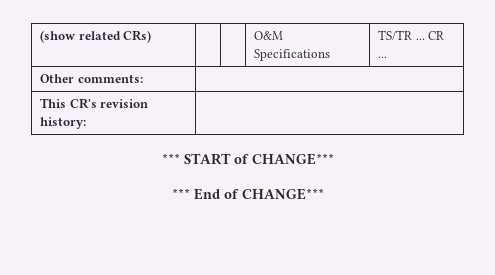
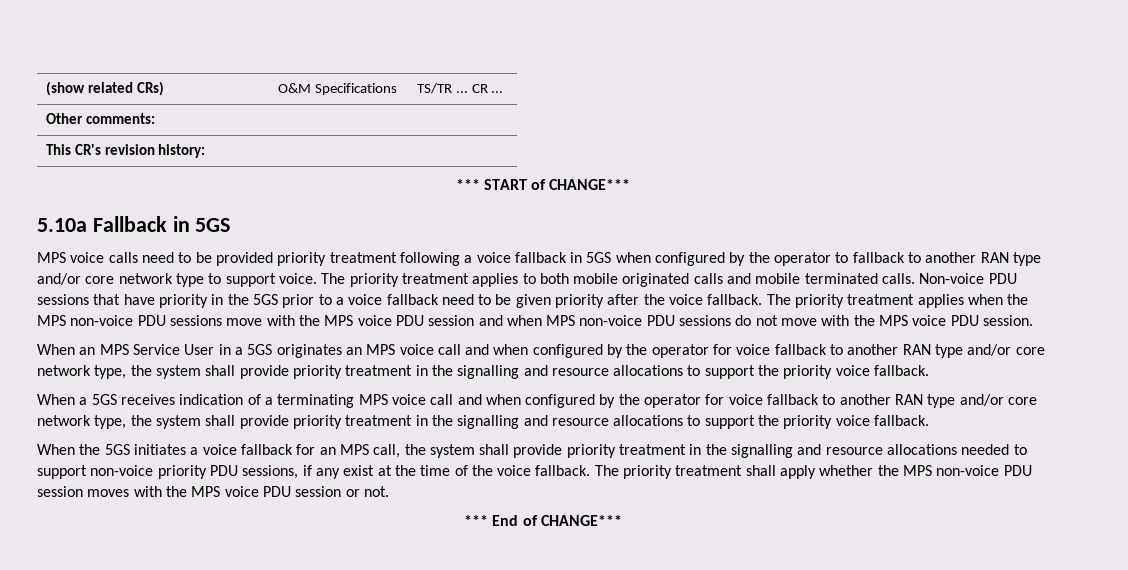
(334, 159) none -> [37,216,231,232] [37,252,1042,266] [37,273,1017,287] [37,294,1029,308] [37,315,1034,326] [37,344,1045,358] [37,365,930,379] [37,394,1038,408] [37,415,930,429] [37,444,1027,458] [37,465,1032,479] [37,486,389,497] // 5.10a Fallback in 5GS // MPS voice calls need to be provided priority treatment following a voice fallback in 5GS when configured by the operator to fallback to another RAN type and/or core network type to support voice. The priority treatment applies to both mobile originated calls and mobile terminated calls. Non-voice PDU sessions that have priority in the 5GS prior to a voice fallback need to be given priority after the voice fallback. The priority treatment applies when the MPS non-voice PDU sessions move with the MPS voice PDU session and when MPS non-voice PDU sessions do not move with the MPS voice PDU session. // When an MPS Service User in a 5GS originates an MPS voice call and when configured by the operator for voice fallback to another RAN type and/or core network type, the system shall provide priority treatment in the signalling and resource allocations to support the priority voice fallback. // When a 5GS receives indication of a terminating MPS voice call and when configured by the operator for voice fallback to another RAN type and/or core network type, the system shall provide priority treatment in the signalling and resource allocations to support the priority voice fallback. // When the 5GS initiates a voice fallback for an MPS call, the system shall provide priority treatment in the signalling and resource allocations needed to support non-voice priority PDU sessions, if any exist at the time of the voice fallback. The priority treatment shall apply whether the MPS non-voice PDU session moves with the MPS voice PDU session or not.

